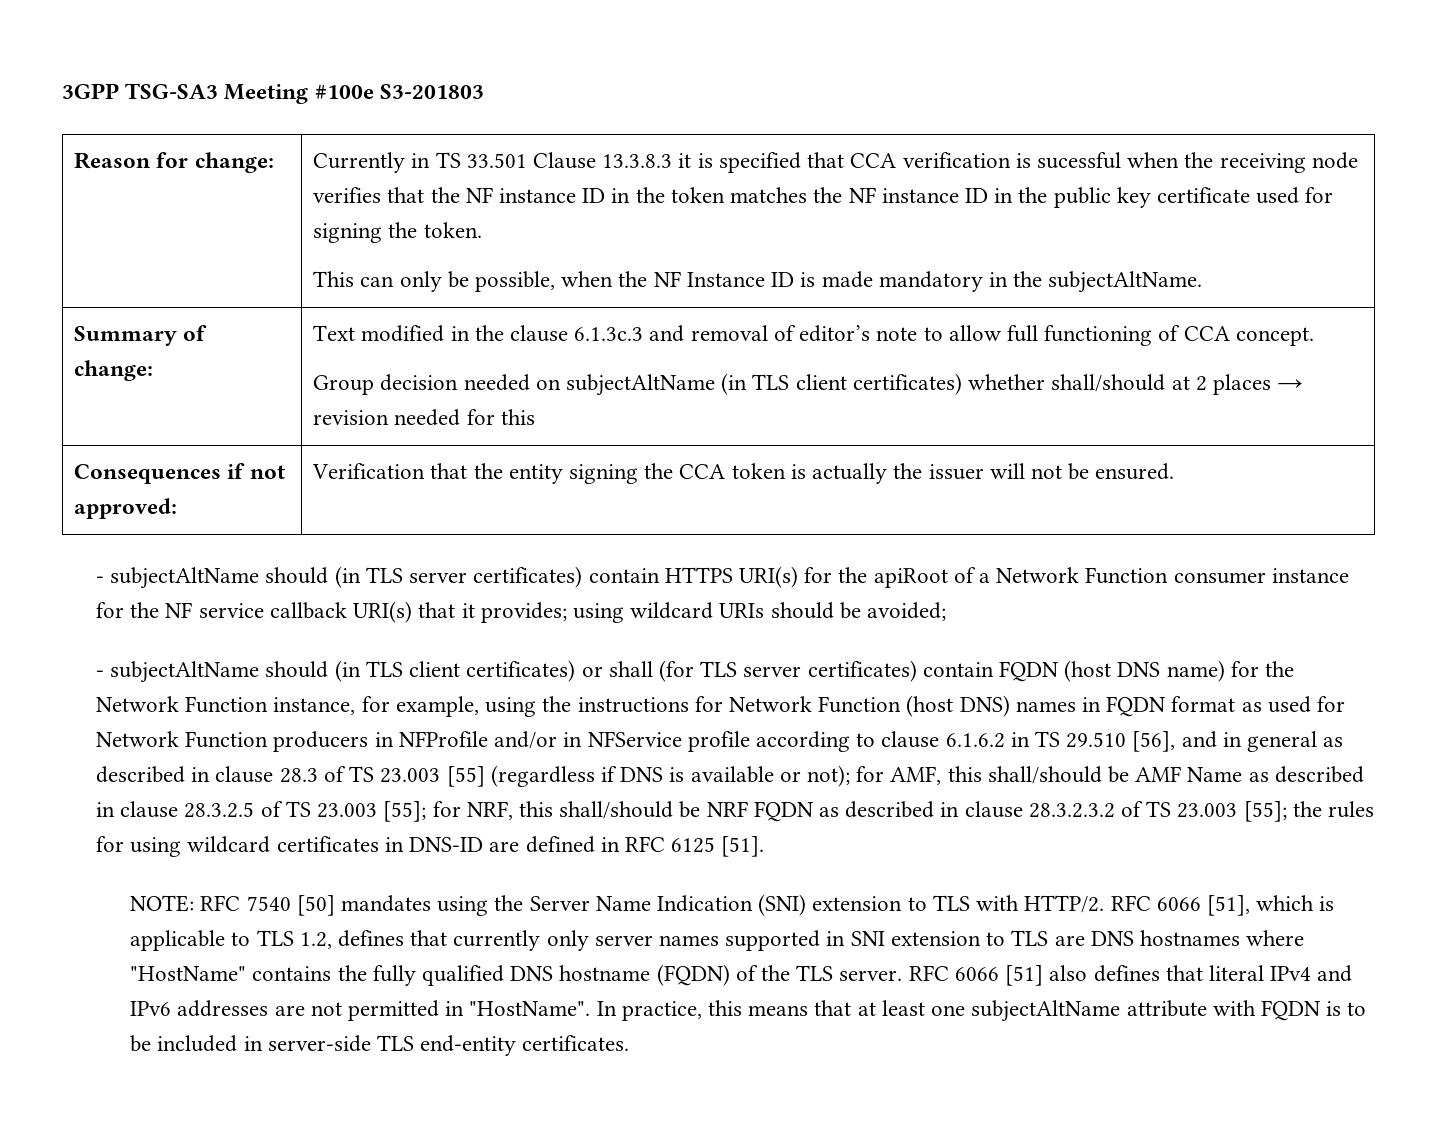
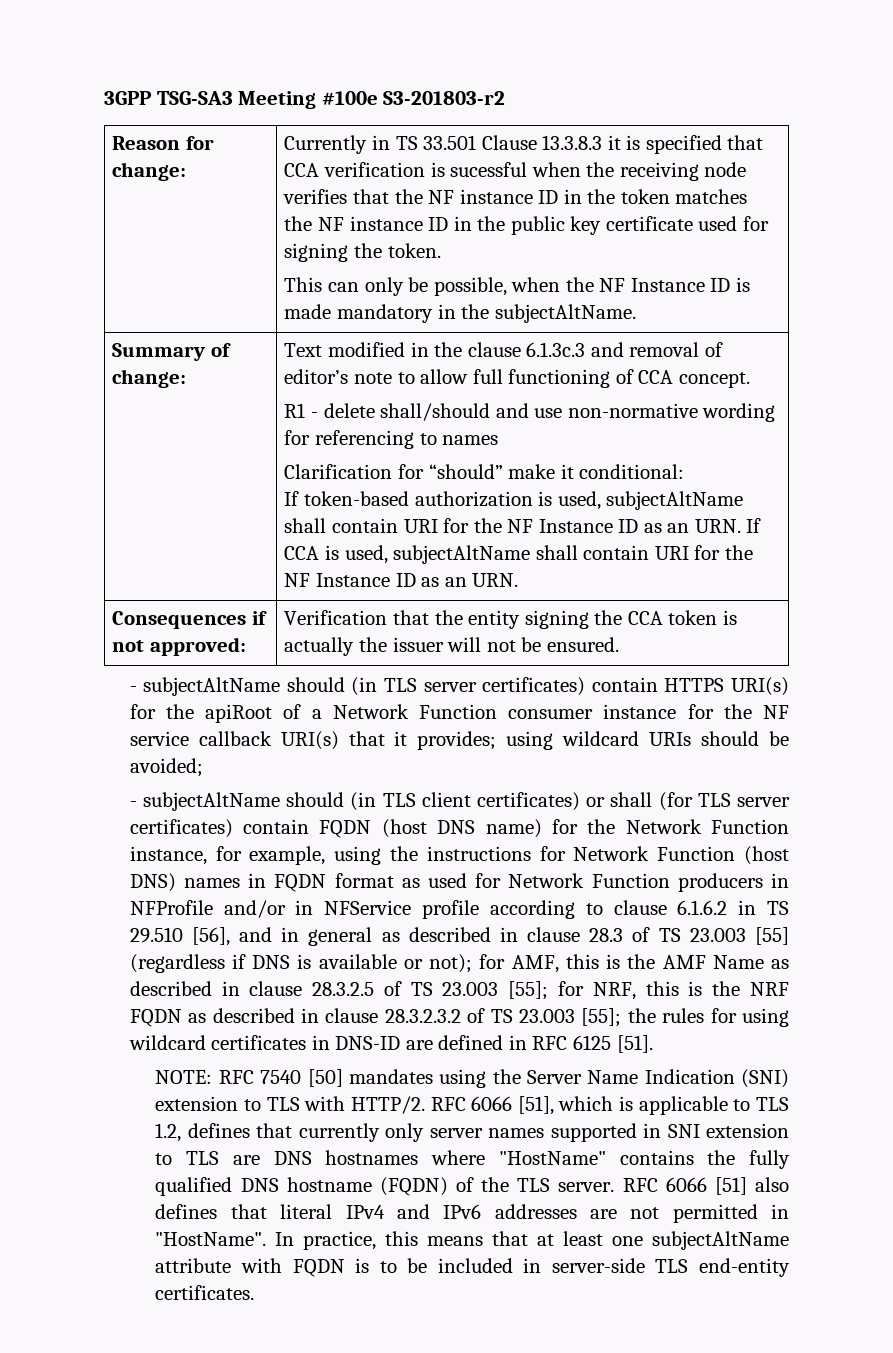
[379,84,484,99] S3-201803 -> [383,91,506,105] S3-201803-r2
[313,373,1304,396] [313,409,535,426] Group decision needed on subjectAltName (in TLS client certificates) whether shall/should at 2 places → revision needed for this -> [284,403,776,422] [284,430,499,449] [284,464,685,479] [284,491,744,510] [284,518,762,533] [284,545,753,564] [284,573,519,587] R1 - delete shall/should and use non-normative wording for referencing to names // Clarification for “should” make it conditional: // If token-based authorization is used, subjectAltName shall contain URI for the NF Instance ID as an URN. If CCA is used, subjectAltName shall contain URI for the NF Instance ID as an URN.
[987,766,1130,784] shall/should be -> [606,954,656,969] is the
[559,801,701,819] shall/should be -> [688,981,741,996] is the

